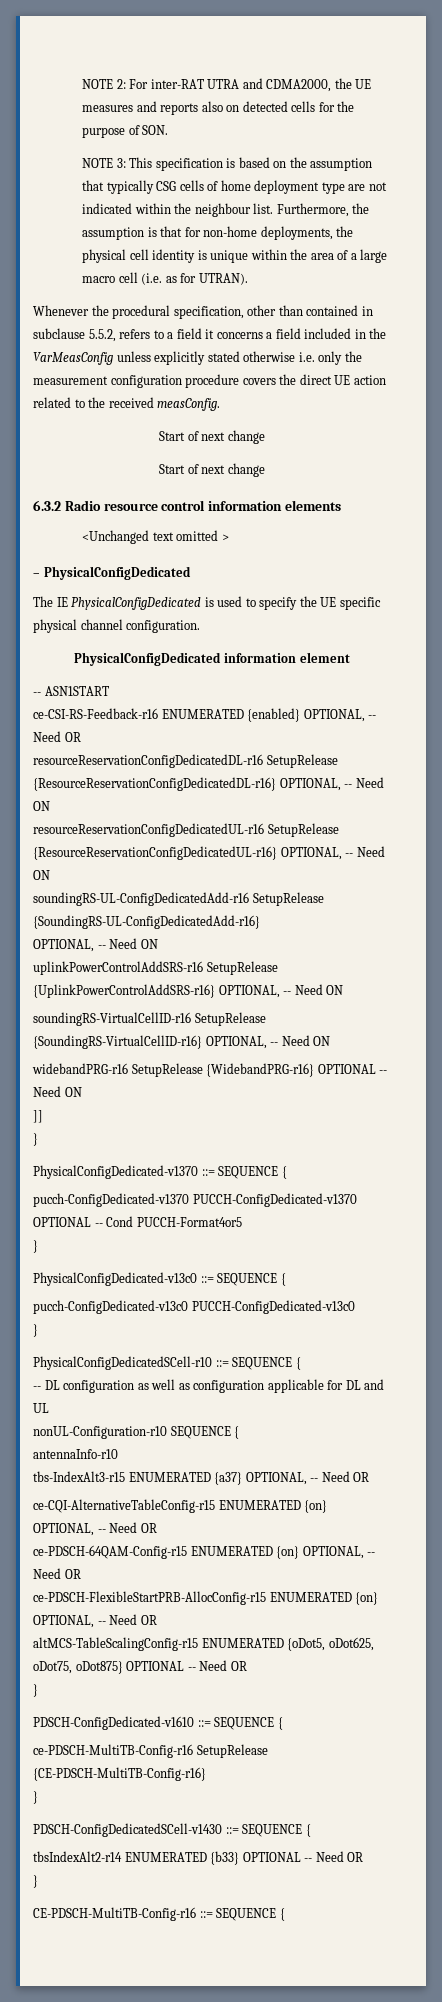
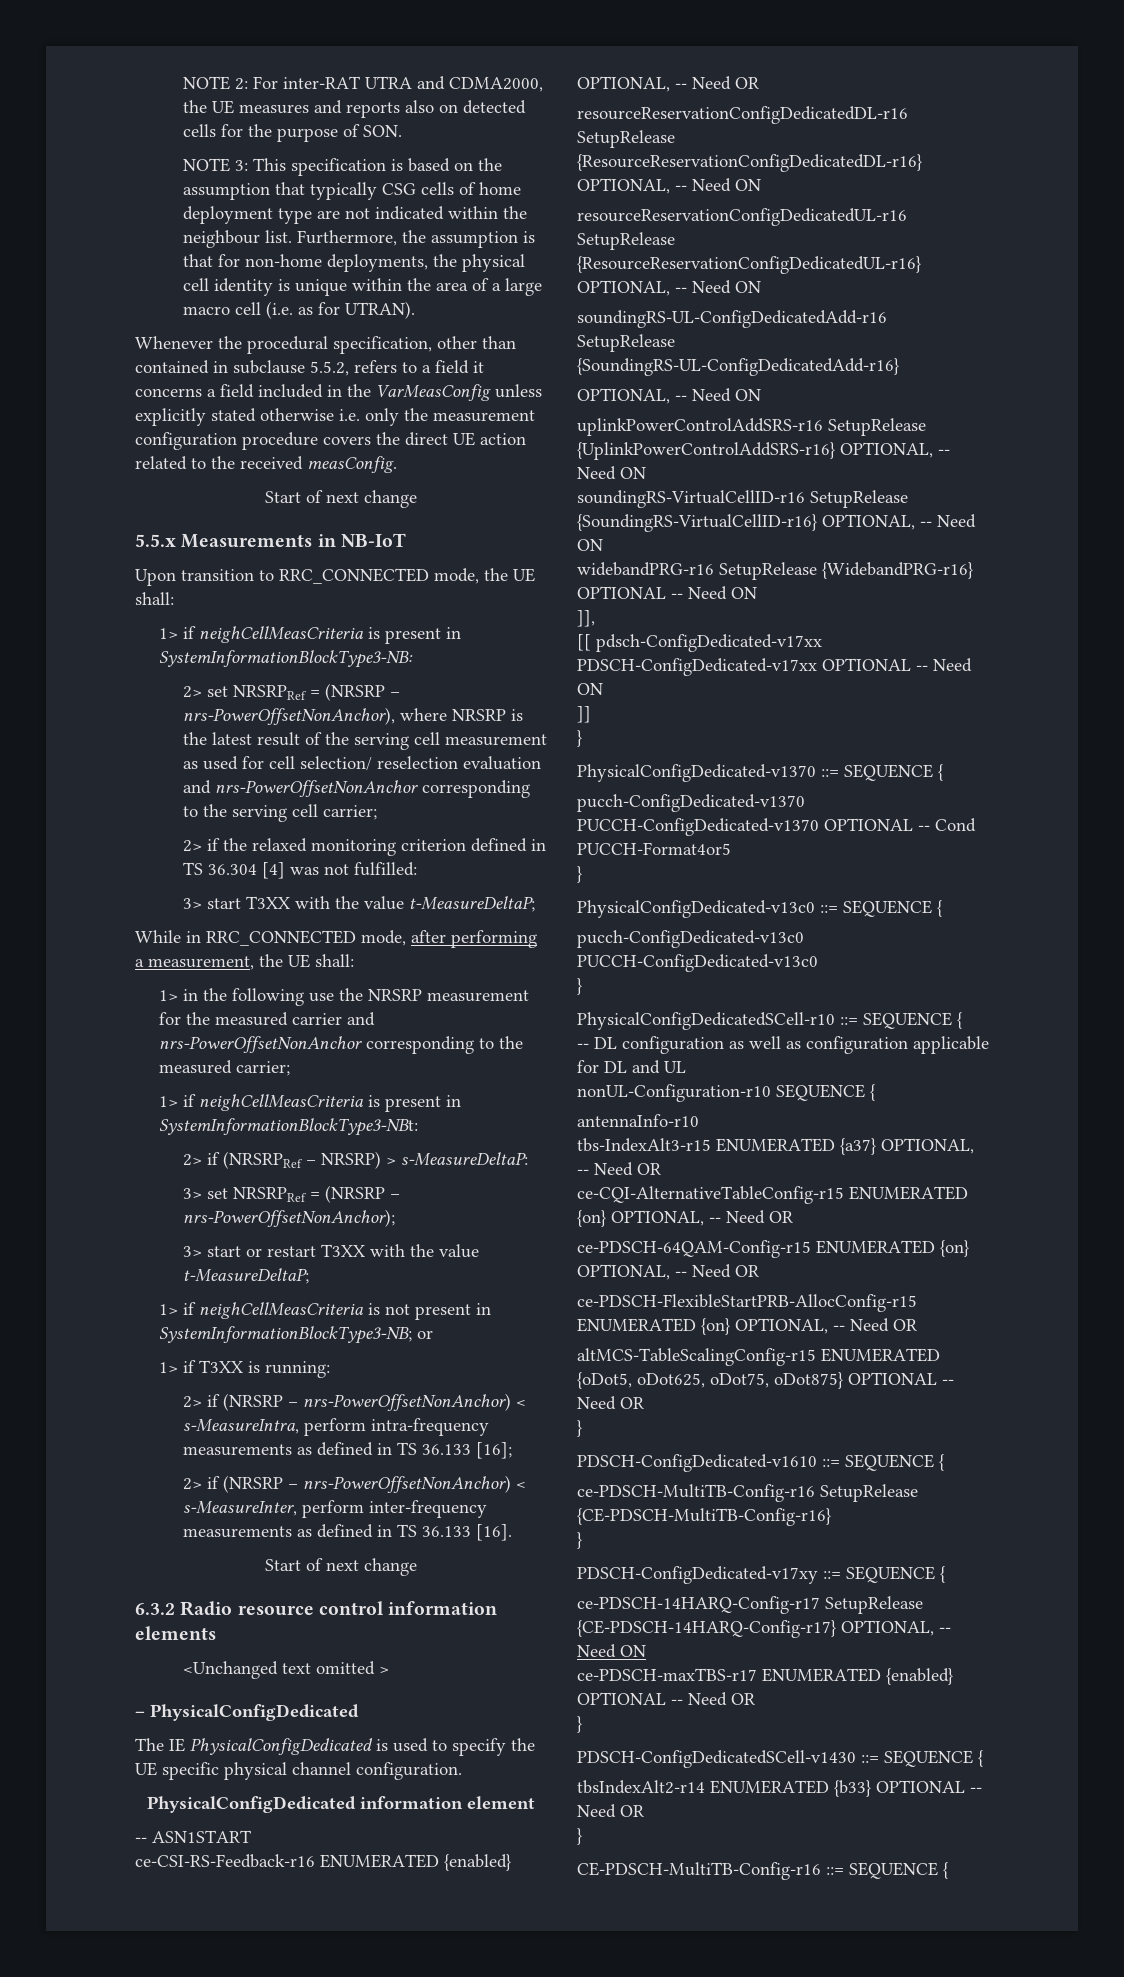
(265, 437) none -> [135,533,406,548] [135,568,535,586] [135,592,174,605] [158,626,461,644] [158,650,413,668] [182,683,400,701] [182,707,523,725] [182,732,547,750] [182,756,541,771] [182,780,530,798] [182,804,377,822] [182,838,546,856] [182,862,417,879] [182,896,535,912] [135,930,537,948] [135,954,354,970] [158,988,529,1006] [158,1012,375,1026] [158,1036,523,1054] [158,1060,290,1076] [158,1094,461,1112] [158,1118,418,1136] [182,1151,528,1169] [182,1185,400,1203] [182,1209,395,1227] [182,1244,479,1258] [182,1268,309,1284] [158,1302,491,1320] [158,1326,433,1344] [158,1360,330,1378] [182,1393,526,1411] [182,1418,489,1436] [182,1442,512,1459] [182,1475,526,1493] [182,1500,487,1518] [182,1524,512,1541] // 5.5.x Measurements in NB-IoT // Upon transition to RRC_CONNECTED mode, the UE shall: // 1> if neighCellMeasCriteria is present in SystemInformationBlockType3-NB: // 2> set NRSRPRef = (NRSRP – nrs-PowerOffsetNonAnchor), where NRSRP is the latest result of the serving cell measurement as used for cell selection/ reselection evaluation and nrs-PowerOffsetNonAnchor corresponding to the serving cell carrier; // 2> if the relaxed monitoring criterion defined in TS 36.304 [4] was not fulfilled: // 3> start T3XX with the value t-MeasureDeltaP; // While in RRC_CONNECTED mode, after performing a measurement, the UE shall: // 1> in the following use the NRSRP measurement for the measured carrier and nrs-PowerOffsetNonAnchor corresponding to the measured carrier; // 1> if neighCellMeasCriteria is present in SystemInformationBlockType3-NBt: // 2> if (NRSRPRef – NRSRP) > s-MeasureDeltaP: // 3> set NRSRPRef = (NRSRP – nrs-PowerOffsetNonAnchor); // 3> start or restart T3XX with the value t-MeasureDeltaP; // 1> if neighCellMeasCriteria is not present in SystemInformationBlockType3-NB; or // 1> if T3XX is running: // 2> if (NRSRP – nrs-PowerOffsetNonAnchor) < s-MeasureIntra, perform intra-frequency measurements as defined in TS 36.133 [16]; // 2> if (NRSRP – nrs-PowerOffsetNonAnchor) < s-MeasureInter, perform inter-frequency measurements as defined in TS 36.133 [16].
(82, 1092) none -> [577,610,595,627] [577,634,822,652] [577,658,972,676] [577,683,603,695] // ]], // [[ pdsch-ConfigDedicated-v17xx PDSCH-ConfigDedicated-v17xx OPTIONAL -- Need ON
(38, 1797) none -> [577,1566,945,1584] [577,1596,923,1614] [577,1620,951,1638] [577,1644,646,1658] [577,1668,953,1685] [577,1692,755,1706] [577,1716,582,1733] // PDSCH-ConfigDedicated-v17xy ::= SEQUENCE { // ce-PDSCH-14HARQ-Config-r17 SetupRelease {CE-PDSCH-14HARQ-Config-r17} OPTIONAL, -- Need ON // ce-PDSCH-maxTBS-r17 ENUMERATED {enabled} OPTIONAL -- Need OR // }

